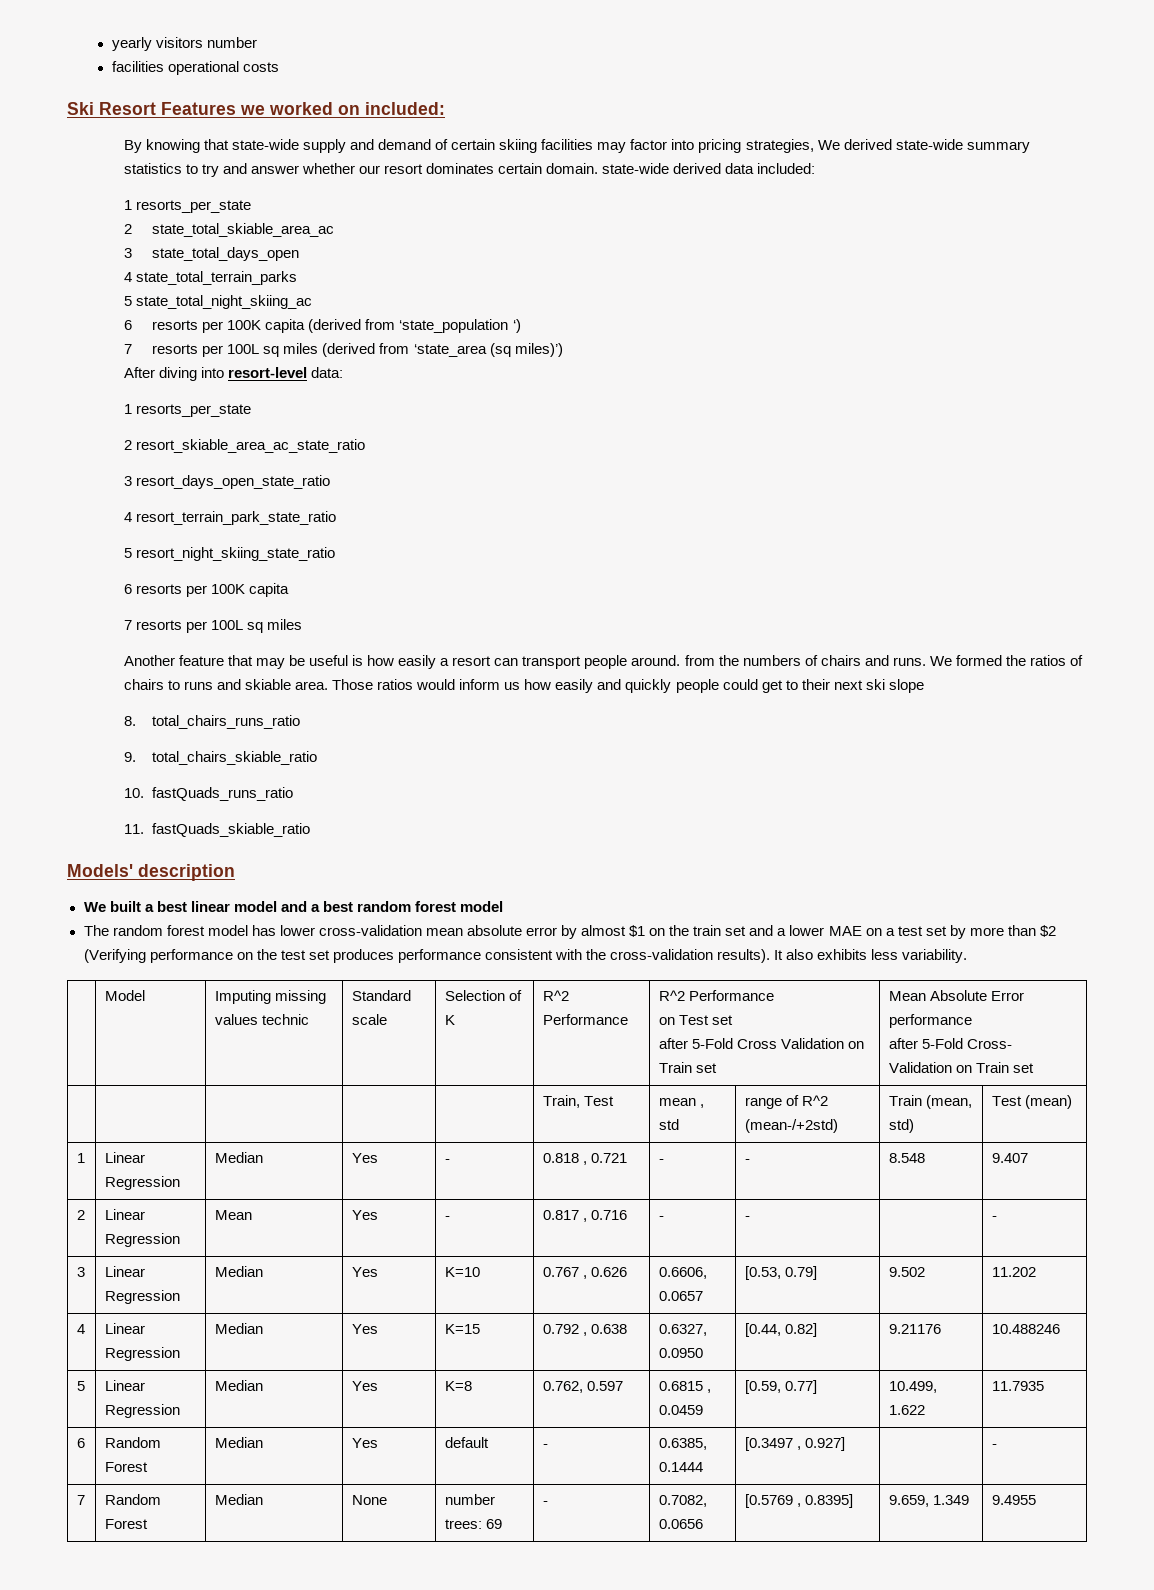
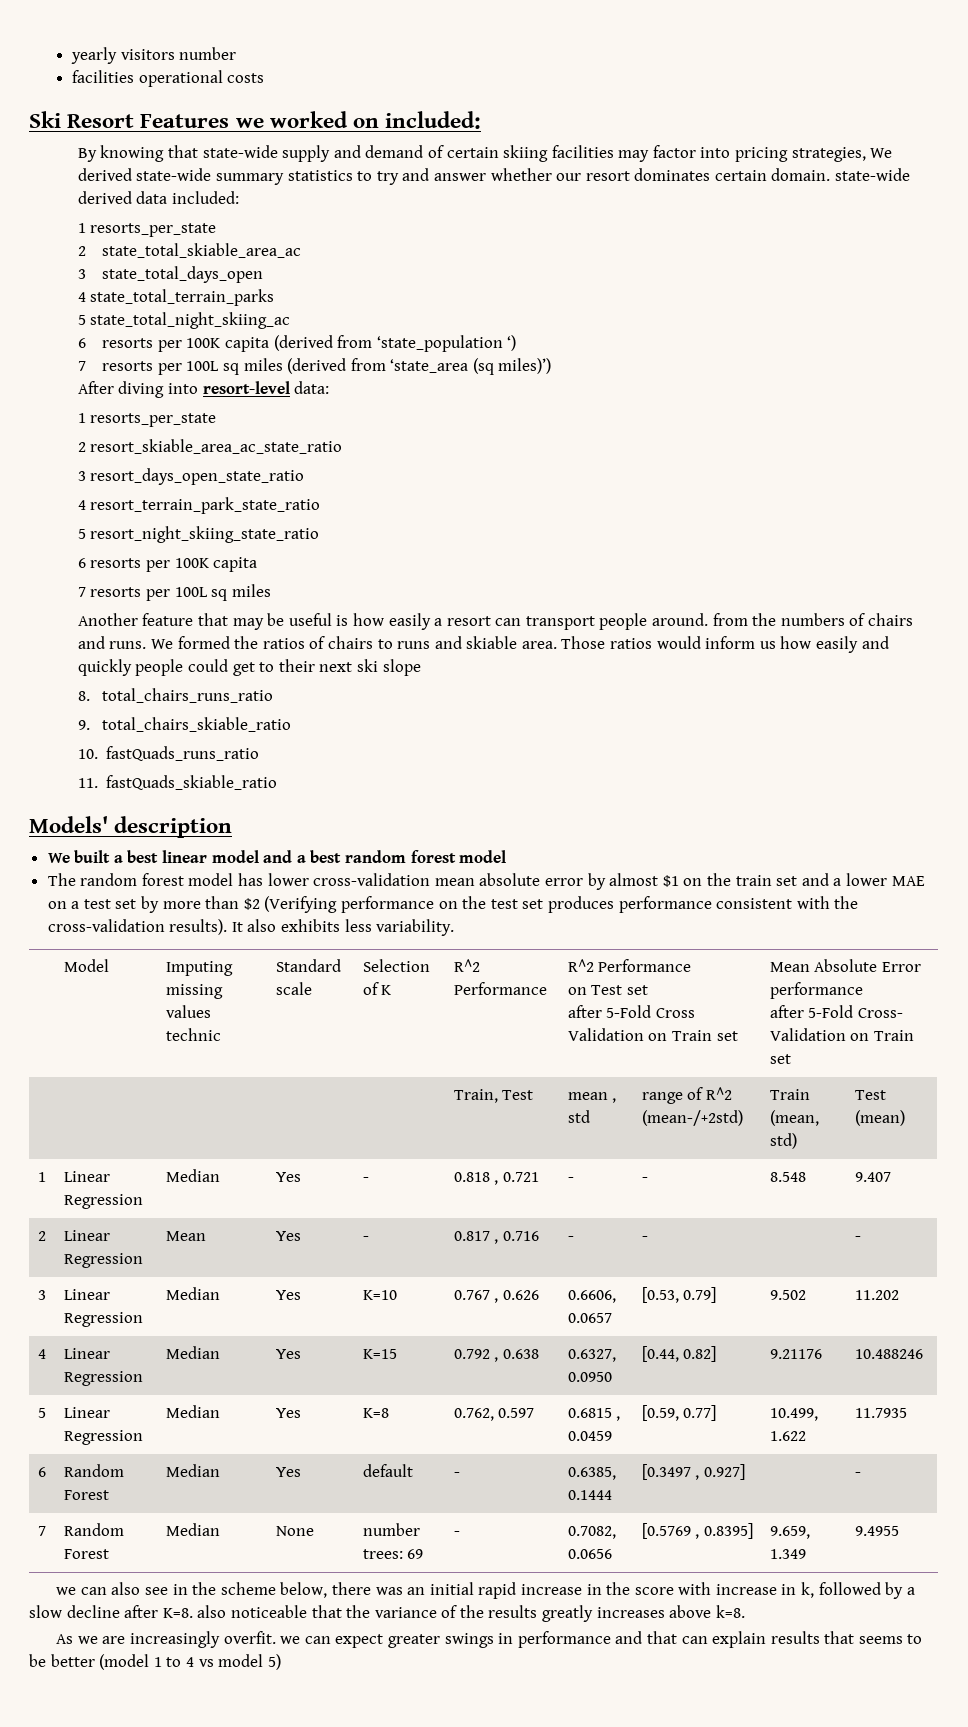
(1036, 1500) none -> [56,1582,915,1599] [29,1605,745,1622] [56,1631,923,1648] [29,1654,281,1670] // we can also see in the scheme below, there was an initial rapid increase in the score with increase in k, followed by a slow decline after K=8. also noticeable that the variance of the results greatly increases above k=8. // As we are increasingly overfit. we can expect greater swings in performance and that can explain results that seems to be better (model 1 to 4 vs model 5)

